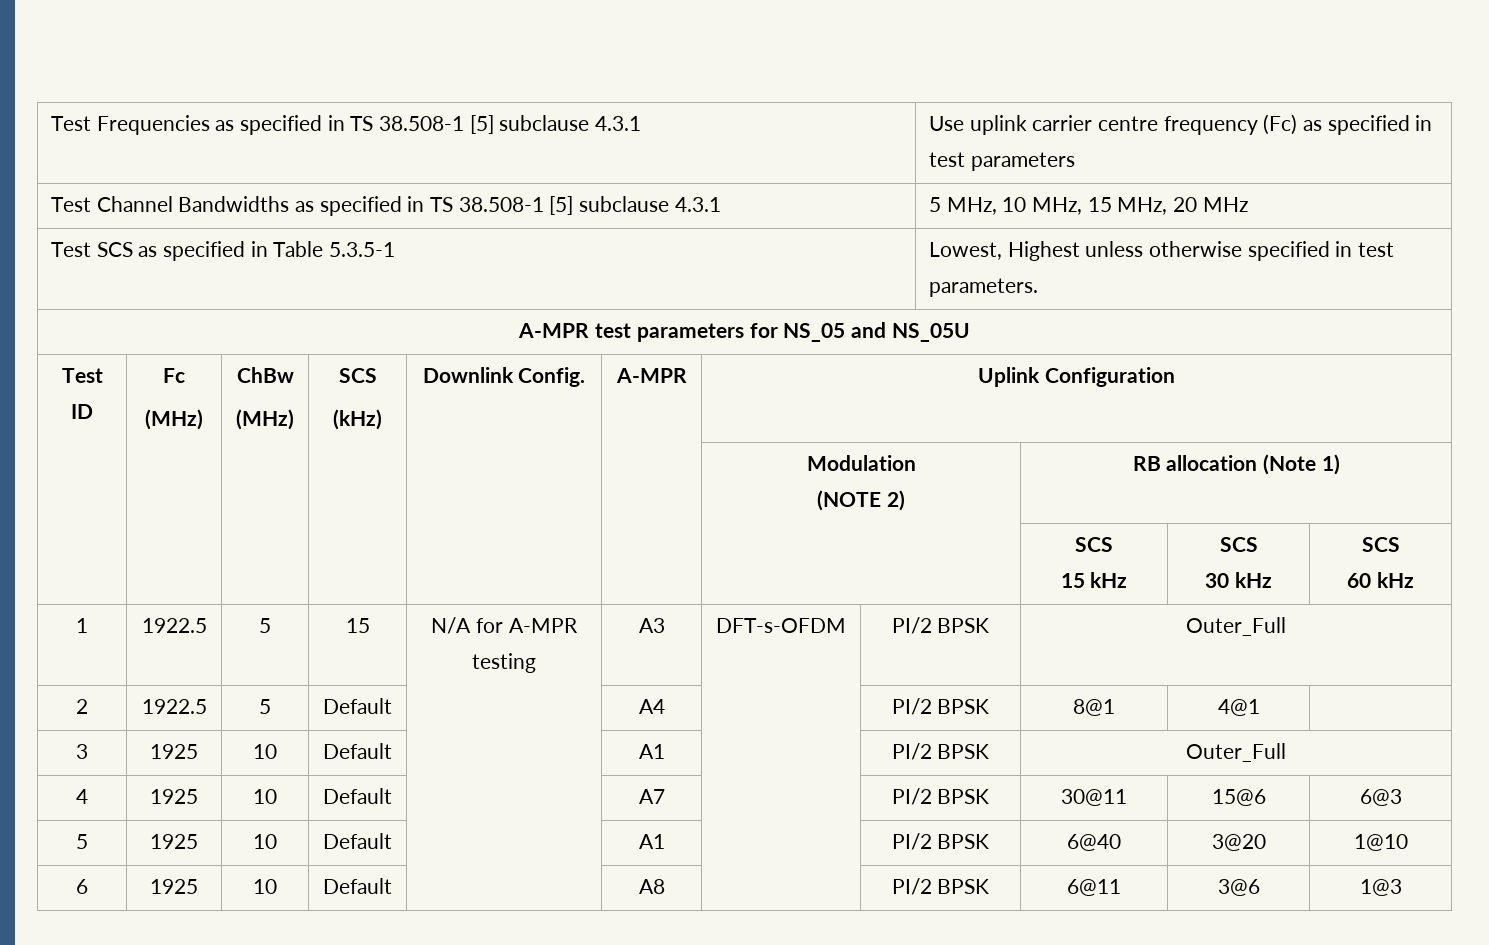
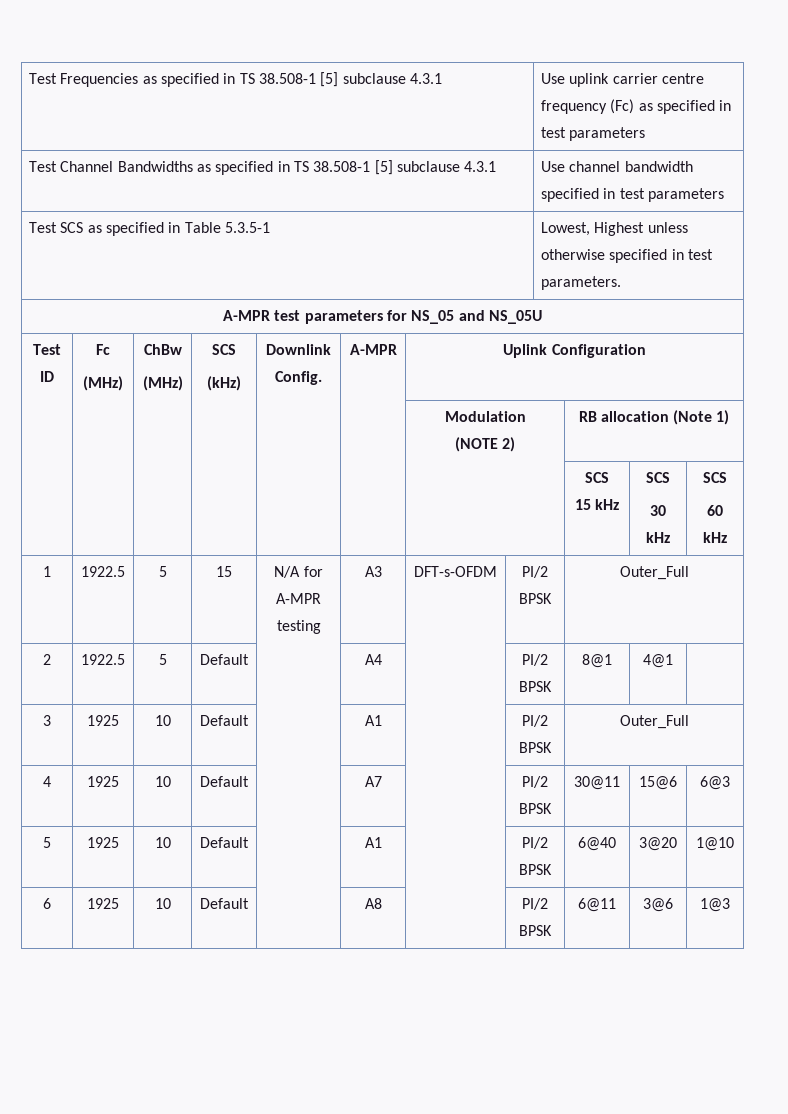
[929,197,1248,215] 5 MHz, 10 MHz, 15 MHz, 20 MHz -> [541,161,693,172] [541,188,725,202] Use channel bandwidth specified in test parameters

